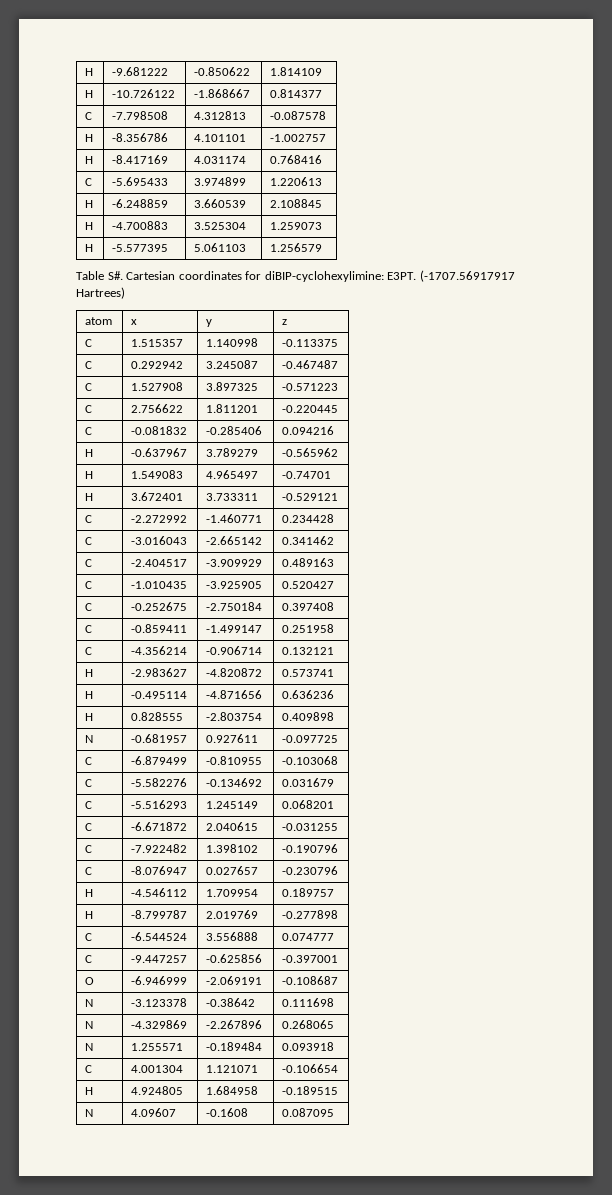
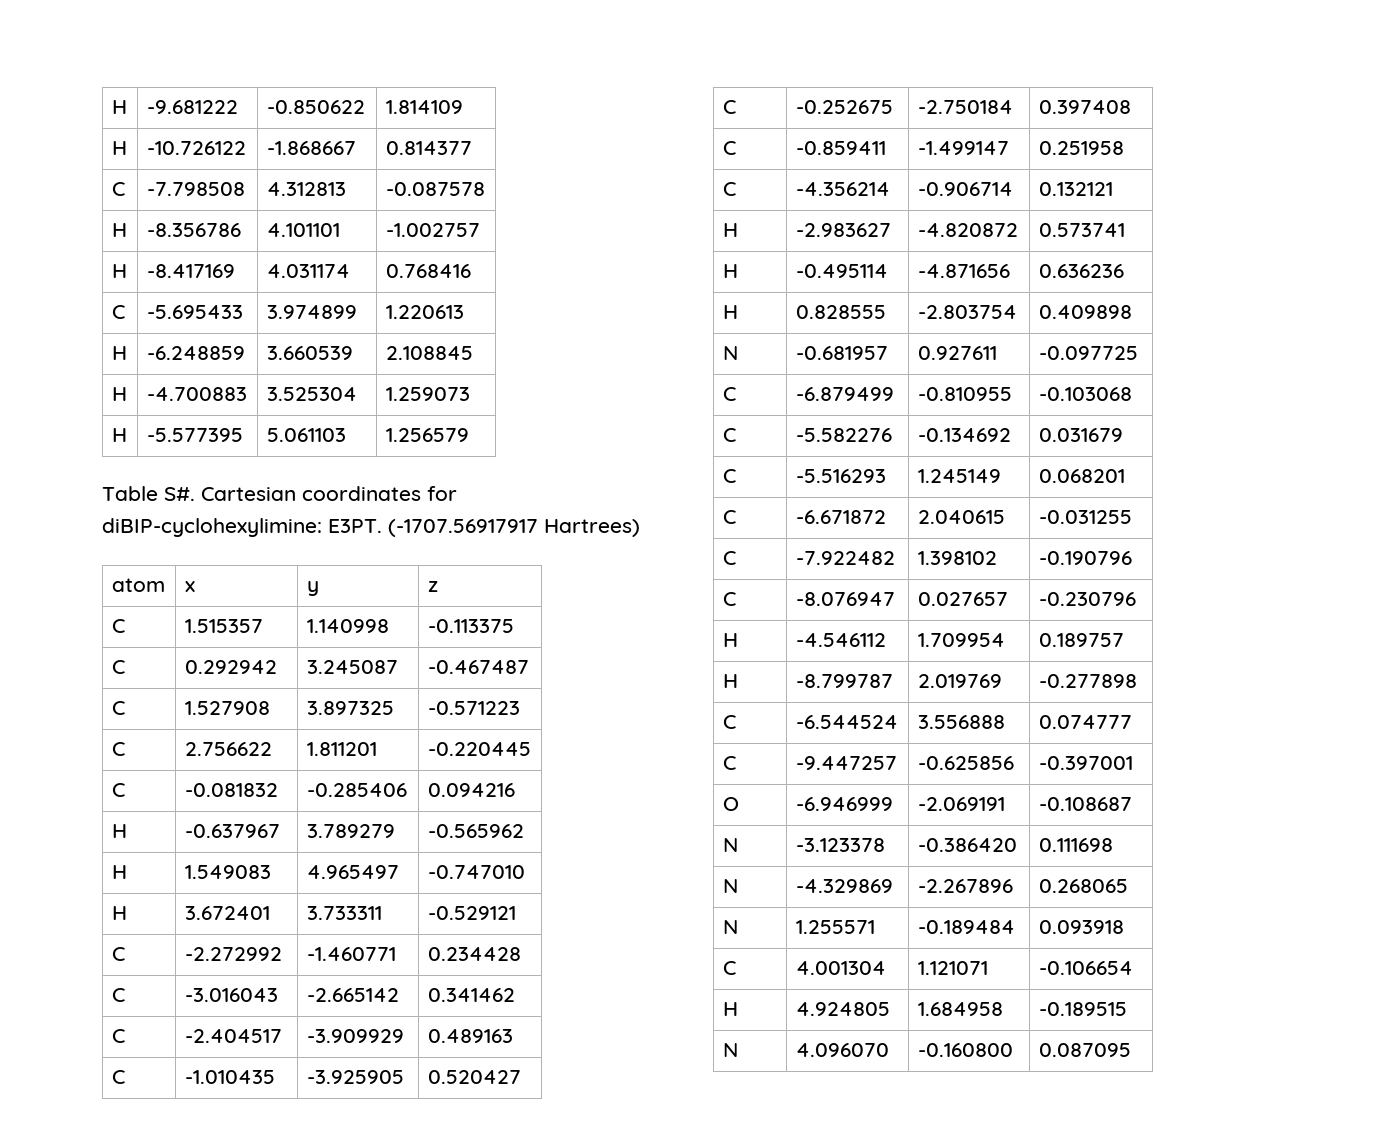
[282,471,332,479] -0.74701 -> [427,865,525,879] -0.747010
[206,998,256,1007] -0.38642 -> [917,838,1017,852] -0.386420
[131,1108,177,1117] [206,1108,249,1117] 4.09607 | -0.1608 -> [795,1043,889,1057] [917,1043,1013,1057] 4.096070 | -0.160800

